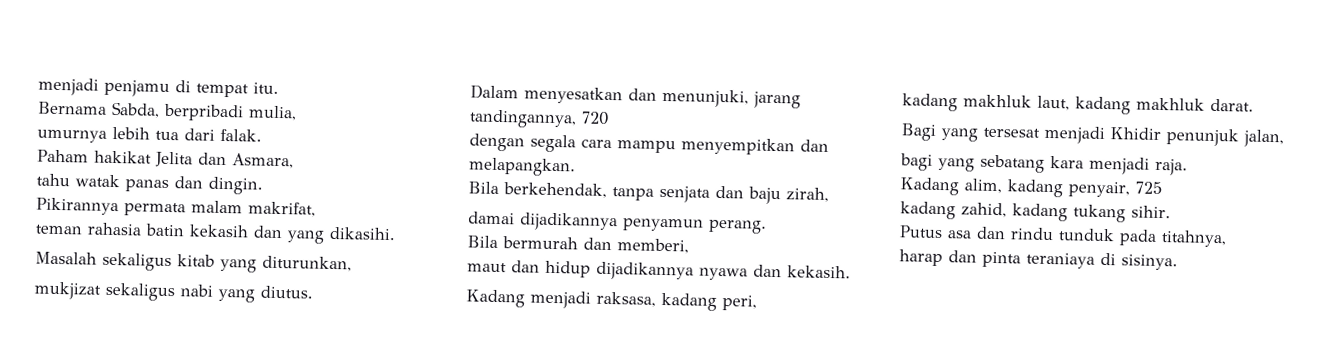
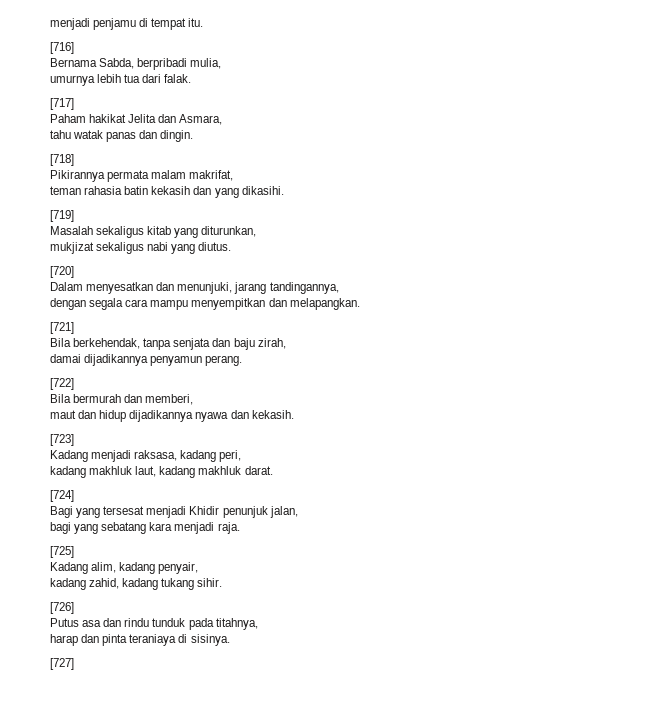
(279, 88) none -> [50,42,74,54] // [716]
(262, 135) none -> [50,98,74,110] // [717]
(263, 185) none -> [50,154,74,166] // [718]
(396, 233) none -> [50,210,74,222] // [719]
(313, 292) none -> [50,266,74,278] // [720]
[581,111,609,125] 720 -> (339, 288) none
(576, 167) none -> [50,322,74,334] // [721]
(767, 226) none -> [50,378,74,390] // [722]
(851, 272) none -> [50,434,74,446] // [723]
(1254, 105) none -> [50,490,74,502] // [724]
(1188, 167) none -> [50,546,74,558] // [725]
[1135,181,1162,195] 725 -> (199, 568) none
(1171, 212) none -> [50,602,74,614] // [726]
(1178, 262) none -> [50,658,74,670] // [727]

